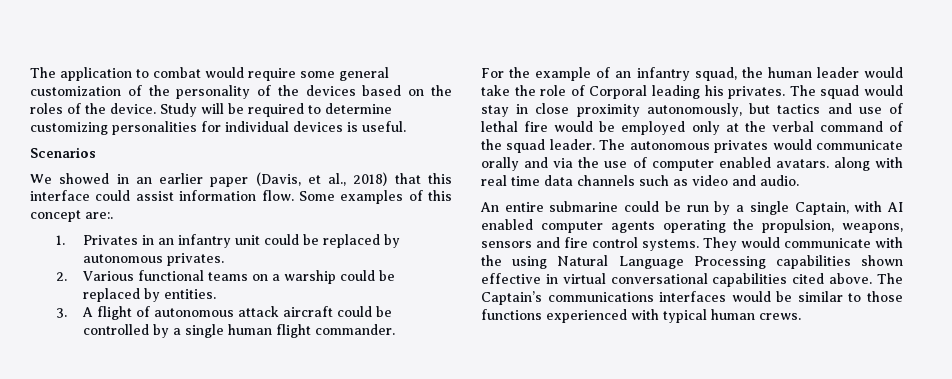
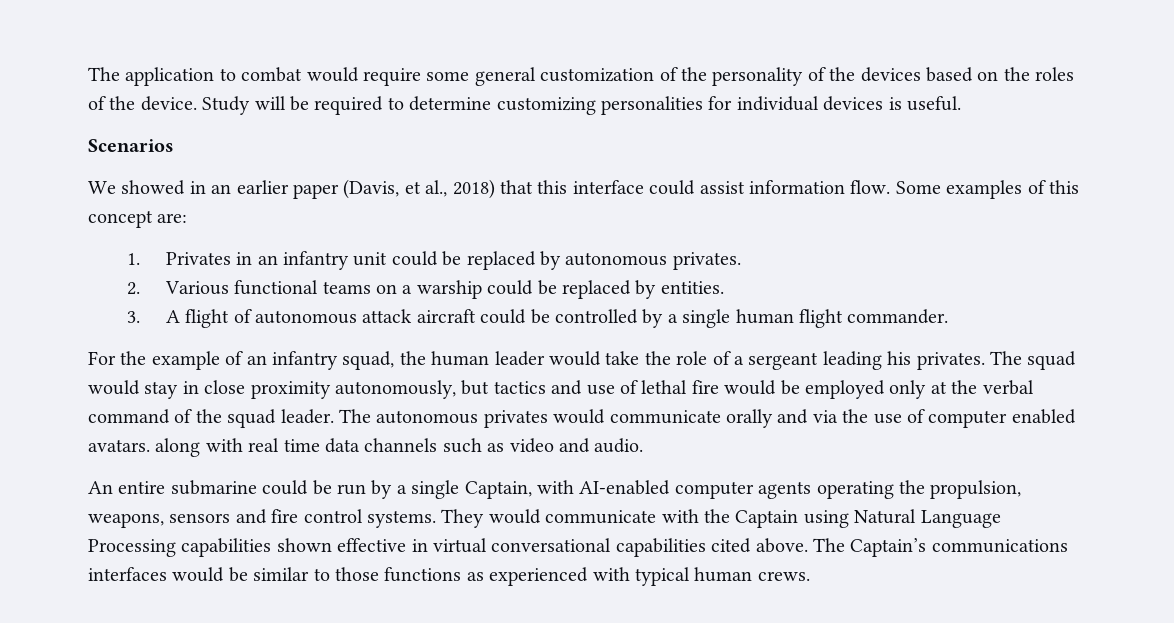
[85,212,113,219] are:. -> [157,213,188,223] are:
[589,85,648,99] Corporal -> [733,352,819,370] a sergeant
[887,202,903,212] [481,219,533,230] AI enabled -> [579,480,671,495] AI-enabled
(502, 260) none -> [735,510,799,528] Captain
(542, 314) none -> [466,572,484,581] as

